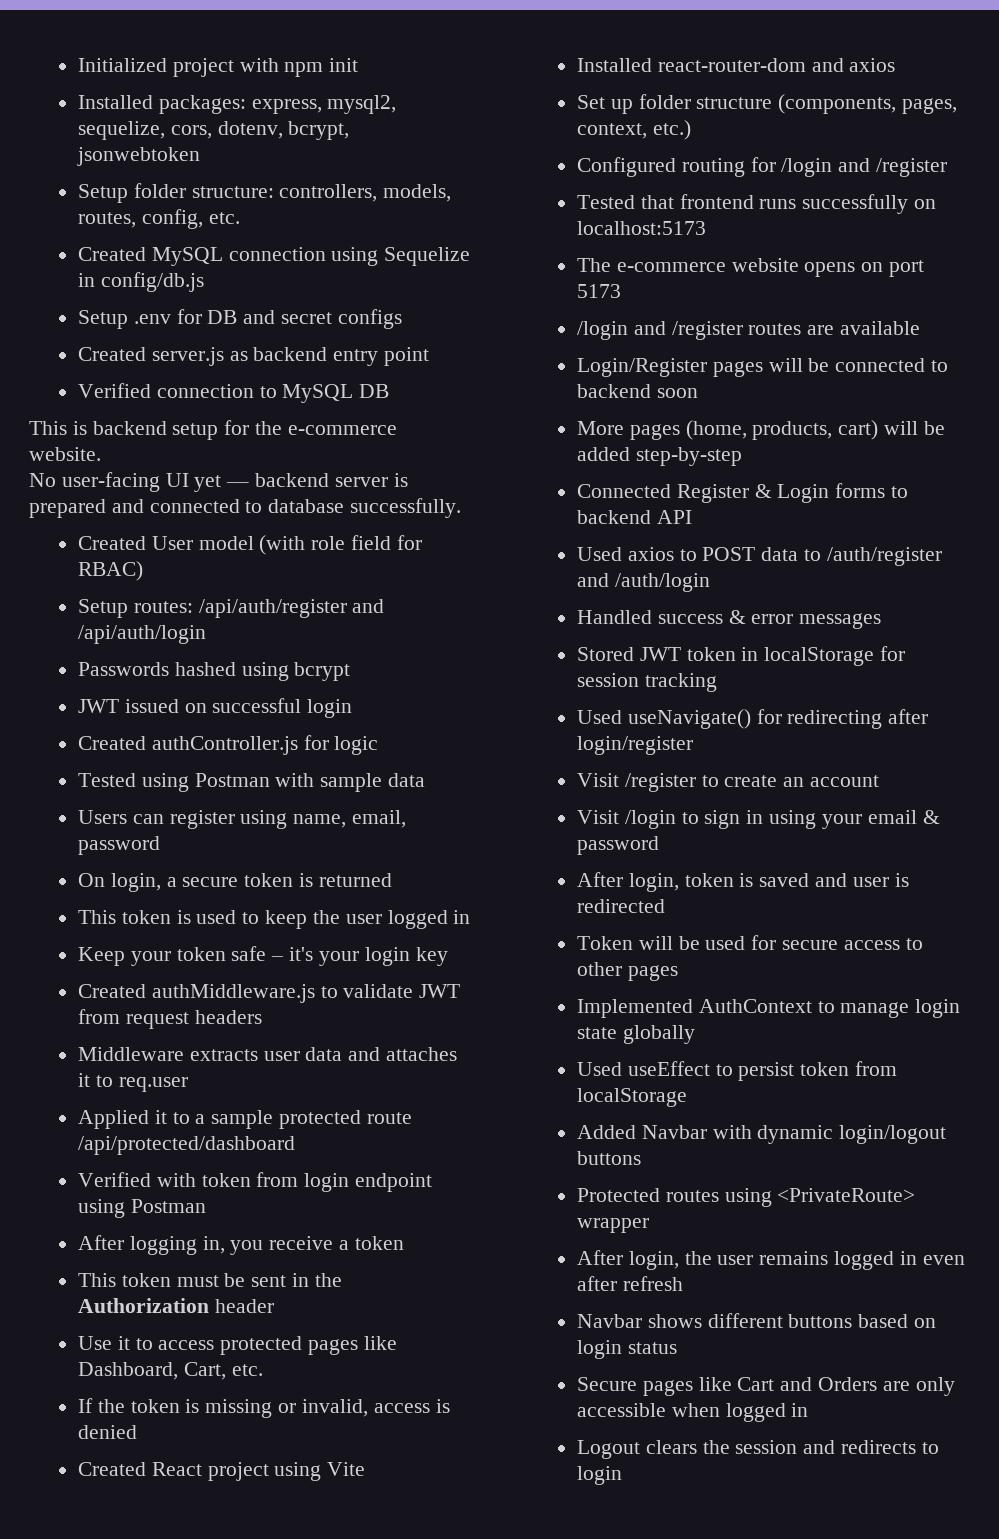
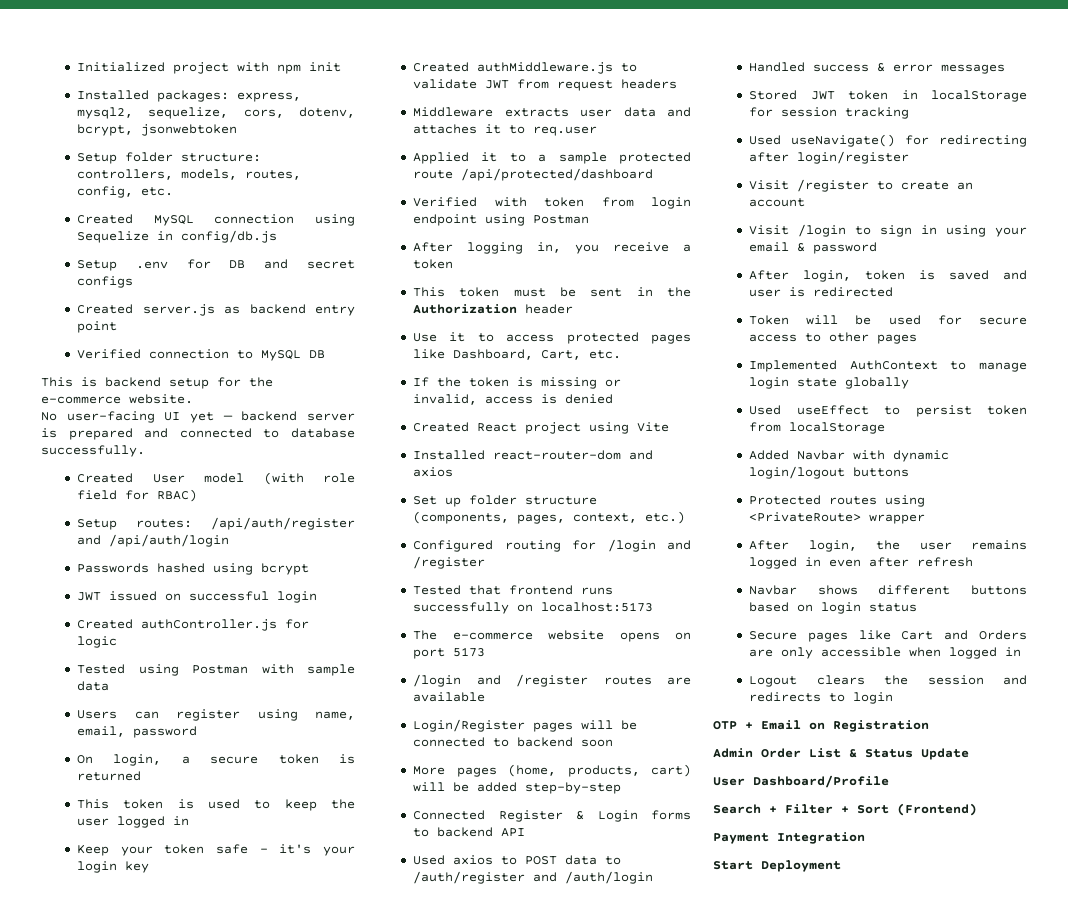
(623, 1475) none -> [713,720,929,732] [713,748,969,760] [713,775,889,788] [713,803,977,816] [713,832,865,844] [713,860,841,872] // OTP + Email on Registration // Admin Order List & Status Update // User Dashboard/Profile // Search + Filter + Sort (Frontend) // Payment Integration // Start Deployment

